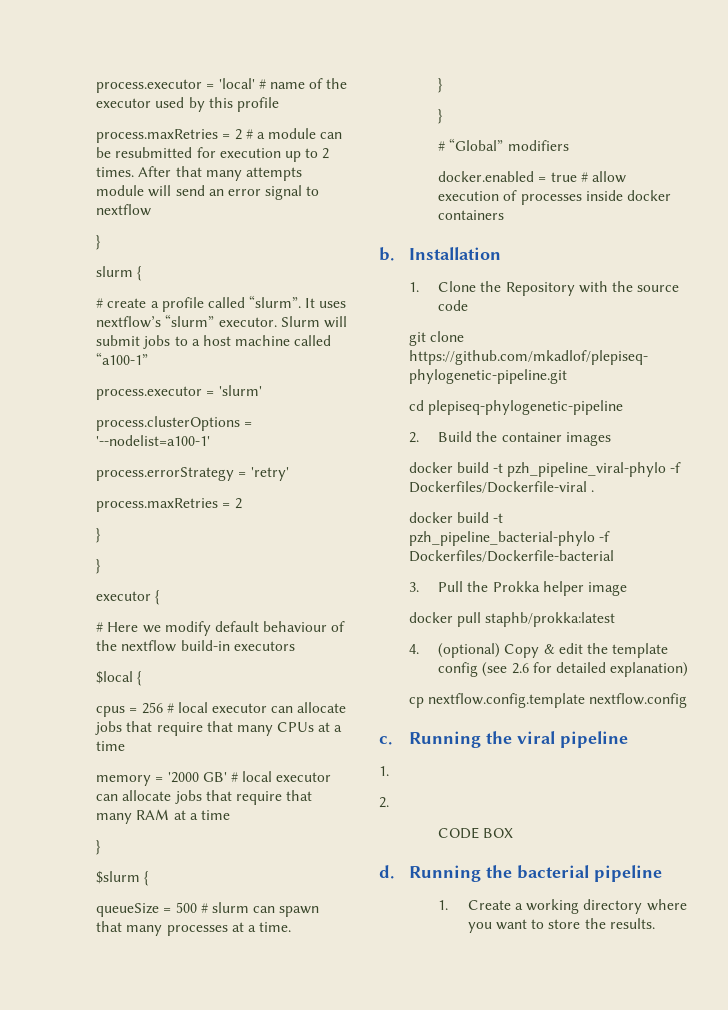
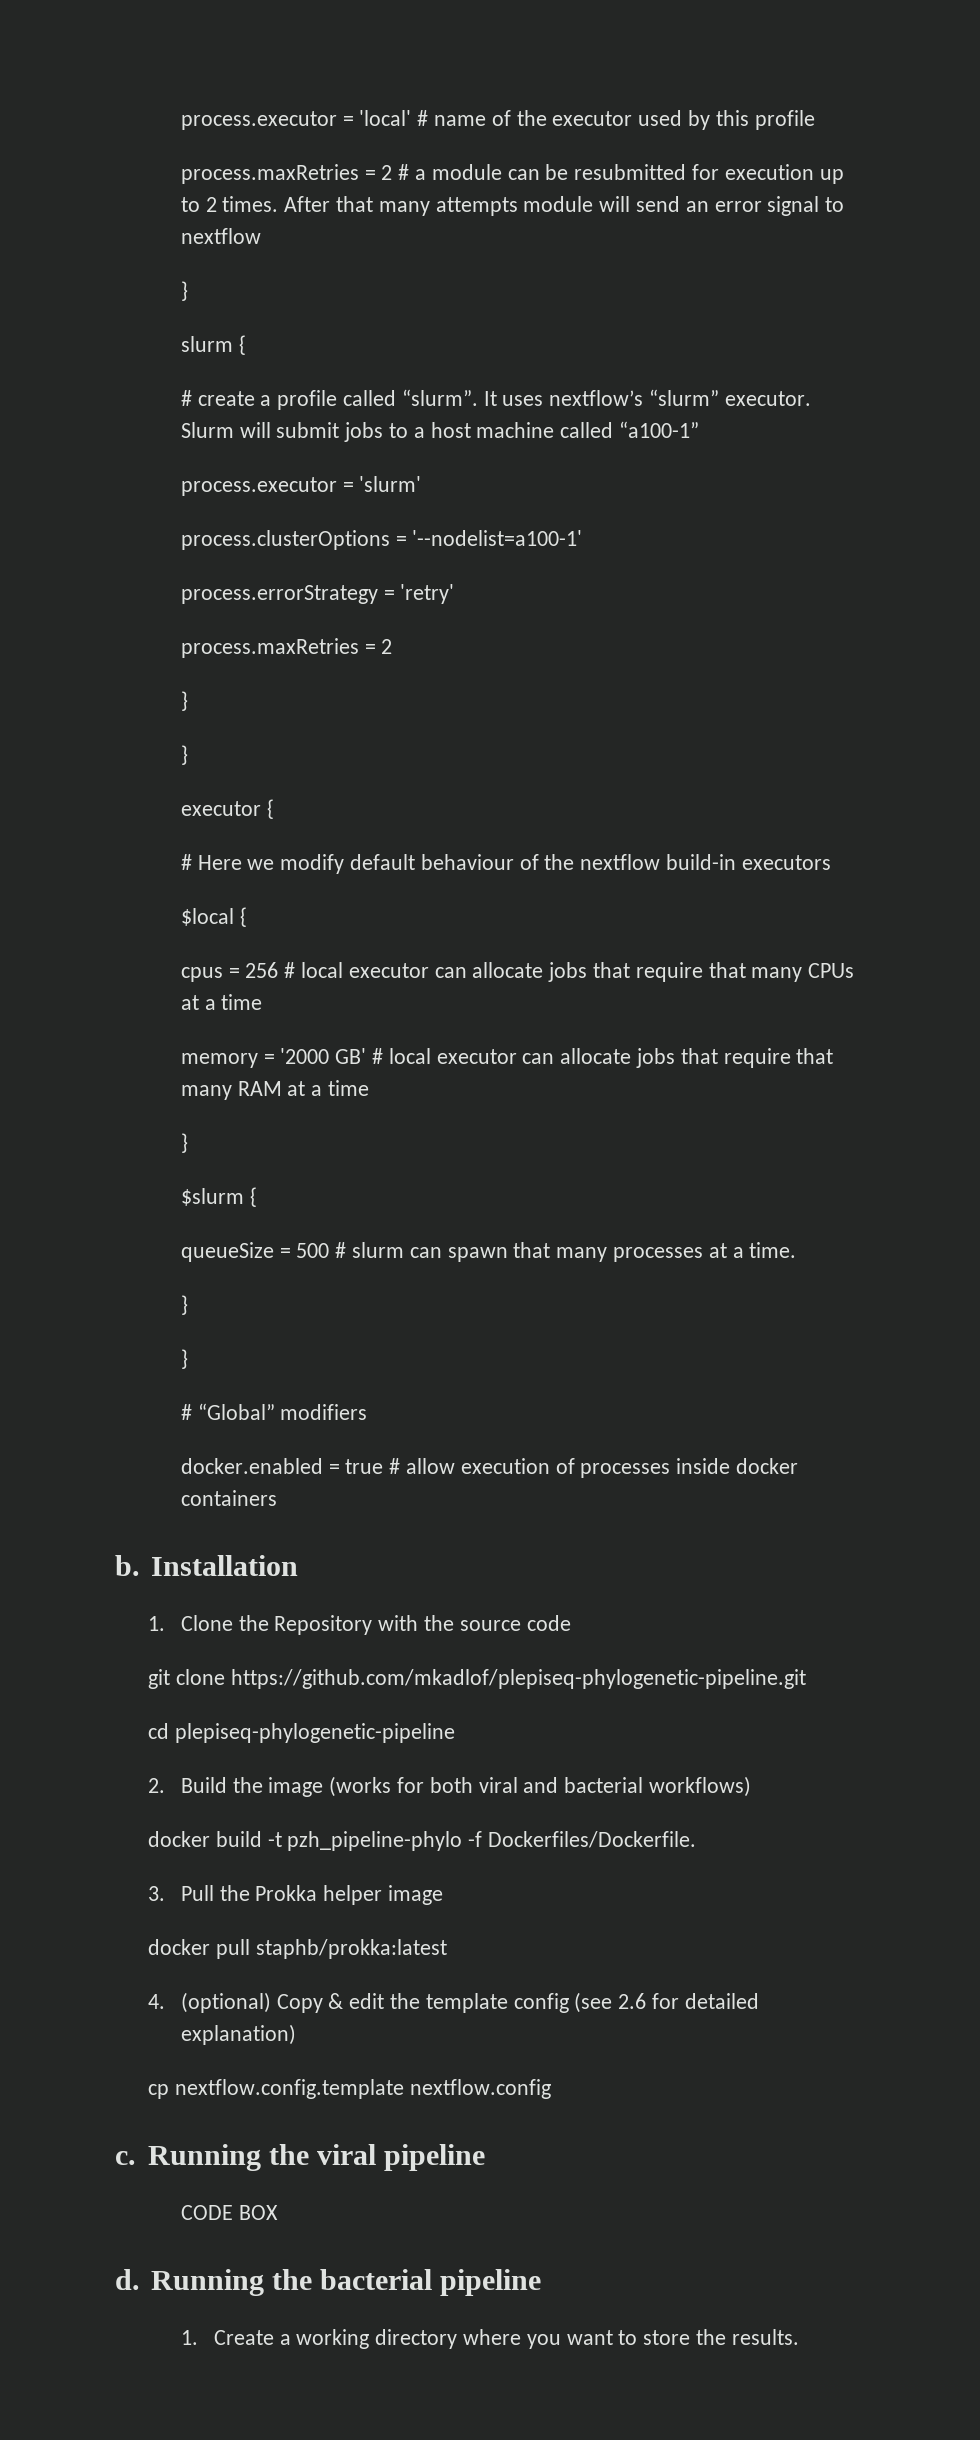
[501,432,611,446] [408,462,682,477] [408,481,594,493] [408,512,503,523] [408,531,610,546] [408,550,614,562] container images // docker build -t pzh_pipeline_viral-phylo -f Dockerfiles/Dockerfile-viral . // docker build -t pzh_pipeline_bacterial-phylo -f Dockerfiles/Dockerfile-bacterial -> [268,1776,752,1797] [147,1831,696,1851] image (works for both viral and bacterial workflows) // docker build -t pzh_pipeline-phylo -f Dockerfiles/Dockerfile.
[379,766,389,776] [379,797,389,808] // 1. // 2. -> (486, 2157) none

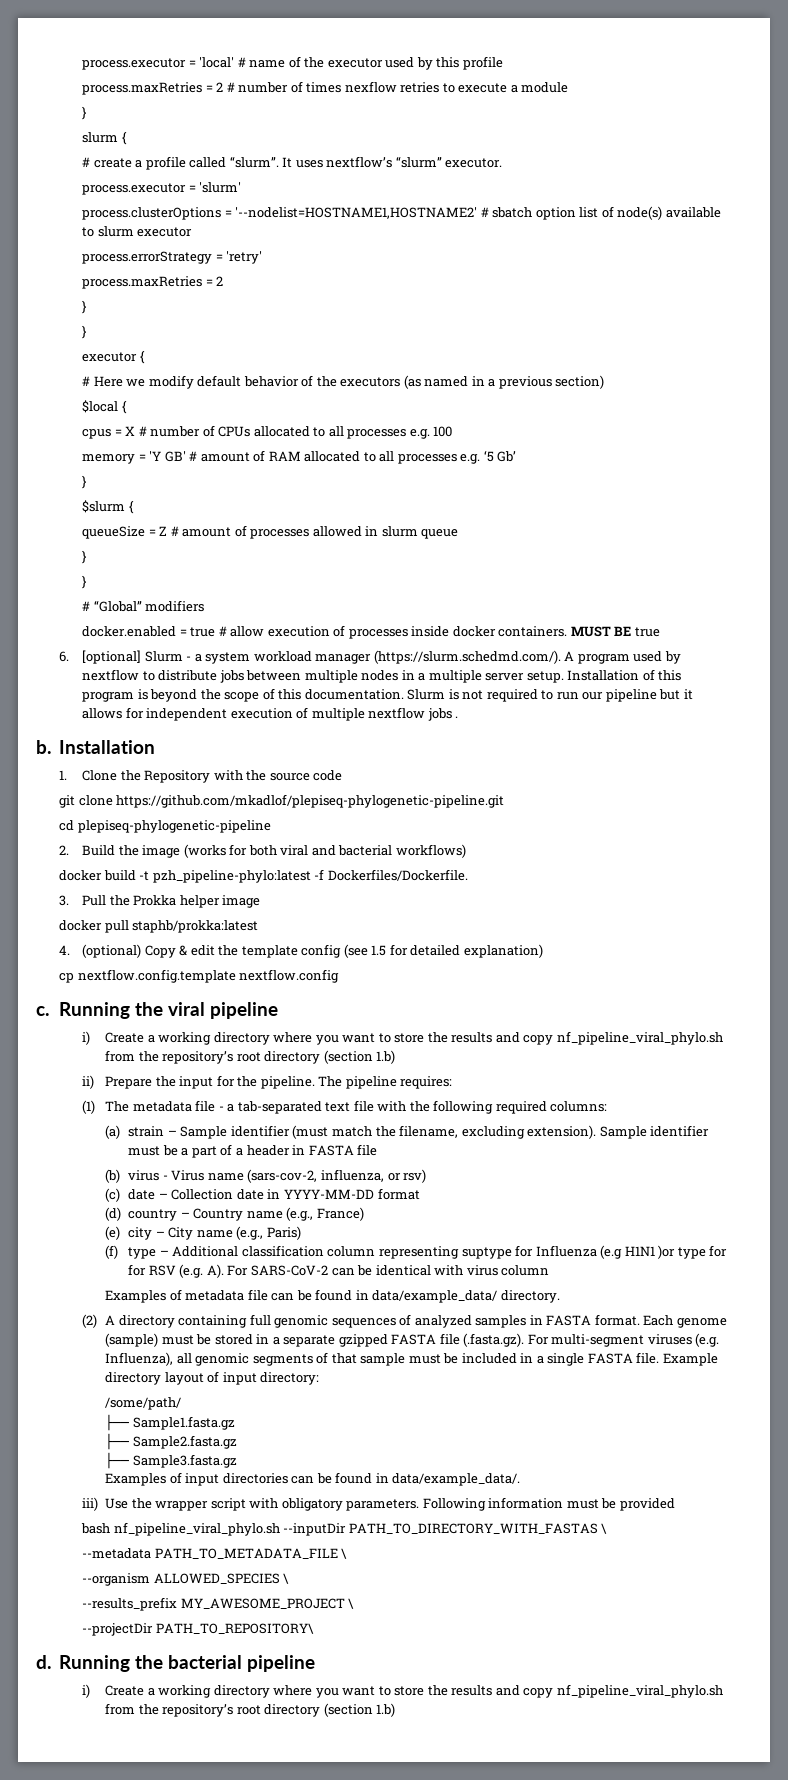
[415,164,844,184] [180,196,845,216] [180,228,261,244] a module can be resubmitted for execution up to 2 times. After that many attempts module will send an error signal to nextflow -> [238,81,569,93] number of times nexflow retries to execute a module
[180,421,700,442] Slurm will submit jobs to a host machine called “a100-1” -> (503, 163) none
[412,530,583,546] '--nodelist=a100-1' -> [235,206,721,220] [82,226,193,237] '--nodelist=HOSTNAME1,HOSTNAME2' # sbatch option list of node(s) available to slurm executor
[420,854,737,870] behaviour of the nextflow build-in -> [243,375,337,387] behavior of the
[180,907,247,927] [180,962,855,982] [180,994,263,1010] // $local { // cpus = 256 # local executor can allocate jobs that require that many CPUs at a time -> [403,375,605,389] [82,400,127,414] [82,425,453,439] (as named in a previous section) // $local { // cpus = X # number of CPUs allocated to all processes e.g. 100
[280,1048,330,1064] '2000 -> [149,451,162,461] 'Y
[388,1048,834,1068] [180,1080,370,1100] local executor can allocate jobs that require that many RAM at a time -> [200,450,517,464] amount of RAM allocated to all processes e.g. ‘5 Gb’
[296,1242,797,1262] 500 # slurm can spawn that many processes at a time. -> [159,525,459,539] Z # amount of processes allowed in slurm queue
[180,1490,277,1506] containers -> [498,626,660,637] [59,650,681,664] [82,669,682,683] [82,688,693,702] [82,707,459,721] containers. MUST BE true // 6. [optional] Slurm - a system workload manager (https://slurm.schedmd.com/). A program used by nextflow to distribute jobs between multiple nodes in a multiple server setup. Installation of this program is beyond the scope of this documentation. Slurm is not required to run our pipeline but it allows for independent execution of multiple nextflow jobs .
[287,1831,463,1851] pzh_pipeline-phylo -> [152,870,311,883] pzh_pipeline-phylo:latest
[618,1993,647,2009] 2.6 -> [371,945,387,956] 1.5
[180,2205,278,2220] CODE BOX -> [82,1031,723,1045] [105,1050,396,1064] [82,1075,453,1089] [82,1100,608,1114] [105,1125,710,1139] [128,1144,378,1158] [105,1169,427,1183] [105,1188,420,1202] [105,1207,364,1221] [105,1226,301,1240] [105,1245,728,1259] [128,1264,550,1278] [105,1289,560,1303] [82,1314,727,1328] [105,1333,720,1347] [105,1352,718,1366] [105,1371,320,1385] [105,1397,182,1410] [105,1414,235,1431] [105,1433,237,1450] [105,1452,237,1469] [105,1472,521,1486] [82,1497,675,1511] [81,1522,608,1536] [82,1548,348,1559] [82,1573,290,1586] [82,1597,355,1611] [82,1623,314,1636] i) Create a working directory where you want to store the results and copy nf_pipeline_viral_phylo.sh from the repository’s root directory (section 1.b) // ii) Prepare the input for the pipeline. The pipeline requires: // (1) The metadata file - a tab-separated text file with the following required columns: // (a) strain – Sample identifier (must match the filename, excluding extension). Sample identifier must be a part of a header in FASTA file // (b) virus - Virus name (sars-cov-2, influenza, or rsv) // (c) date – Collection date in YYYY-MM-DD format // (d) country – Country name (e.g., France) // (e) city – City name (e.g., Paris) // (f) type – Additional classification column representing suptype for Influenza (e.g H1N1 )or type for for RSV (e.g. A). For SARS-CoV-2 can be identical with virus column // Examples of metadata file can be found in data/example_data/ directory. // (2) A directory containing full genomic sequences of analyzed samples in FASTA format. Each genome (sample) must be stored in a separate gzipped FASTA file (.fasta.gz). For multi-segment viruses (e.g. Influenza), all genomic segments of that sample must be included in a single FASTA file. Example directory layout of input directory: // /some/path/ // ├── Sample1.fasta.gz // ├── Sample2.fasta.gz // ├── Sample3.fasta.gz // Examples of input directories can be found in data/example_data/. // iii) Use the wrapper script with obligatory parameters. Following information must be provided // bash nf_pipeline_viral_phylo.sh --inputDir PATH_TO_DIRECTORY_WITH_FASTAS \ // --metadata PATH_TO_METADATA_FILE \ // --organism ALLOWED_SPECIES \ // --results_prefix MY_AWESOME_PROJECT \ // --projectDir PATH_TO_REPOSITORY\
[180,2330,198,2345] 1. -> [82,1684,91,1698] i)
[731,2329,799,2345] results. -> [451,1684,723,1698] [105,1703,396,1717] results and copy nf_pipeline_viral_phylo.sh from the repository’s root directory (section 1.b)

